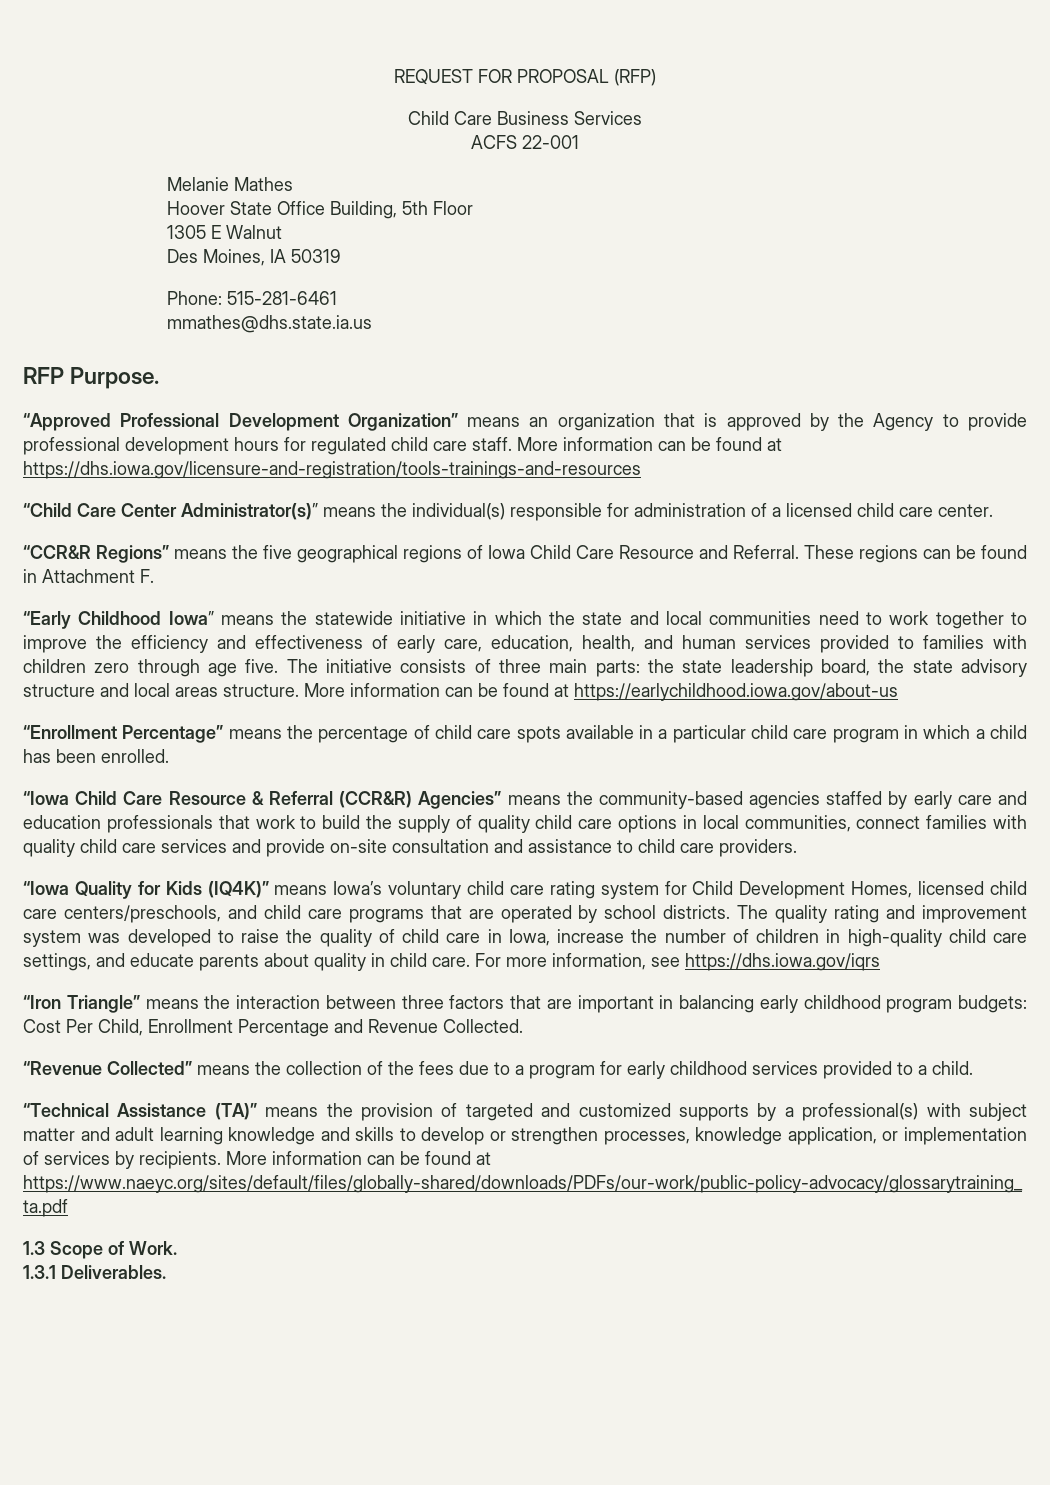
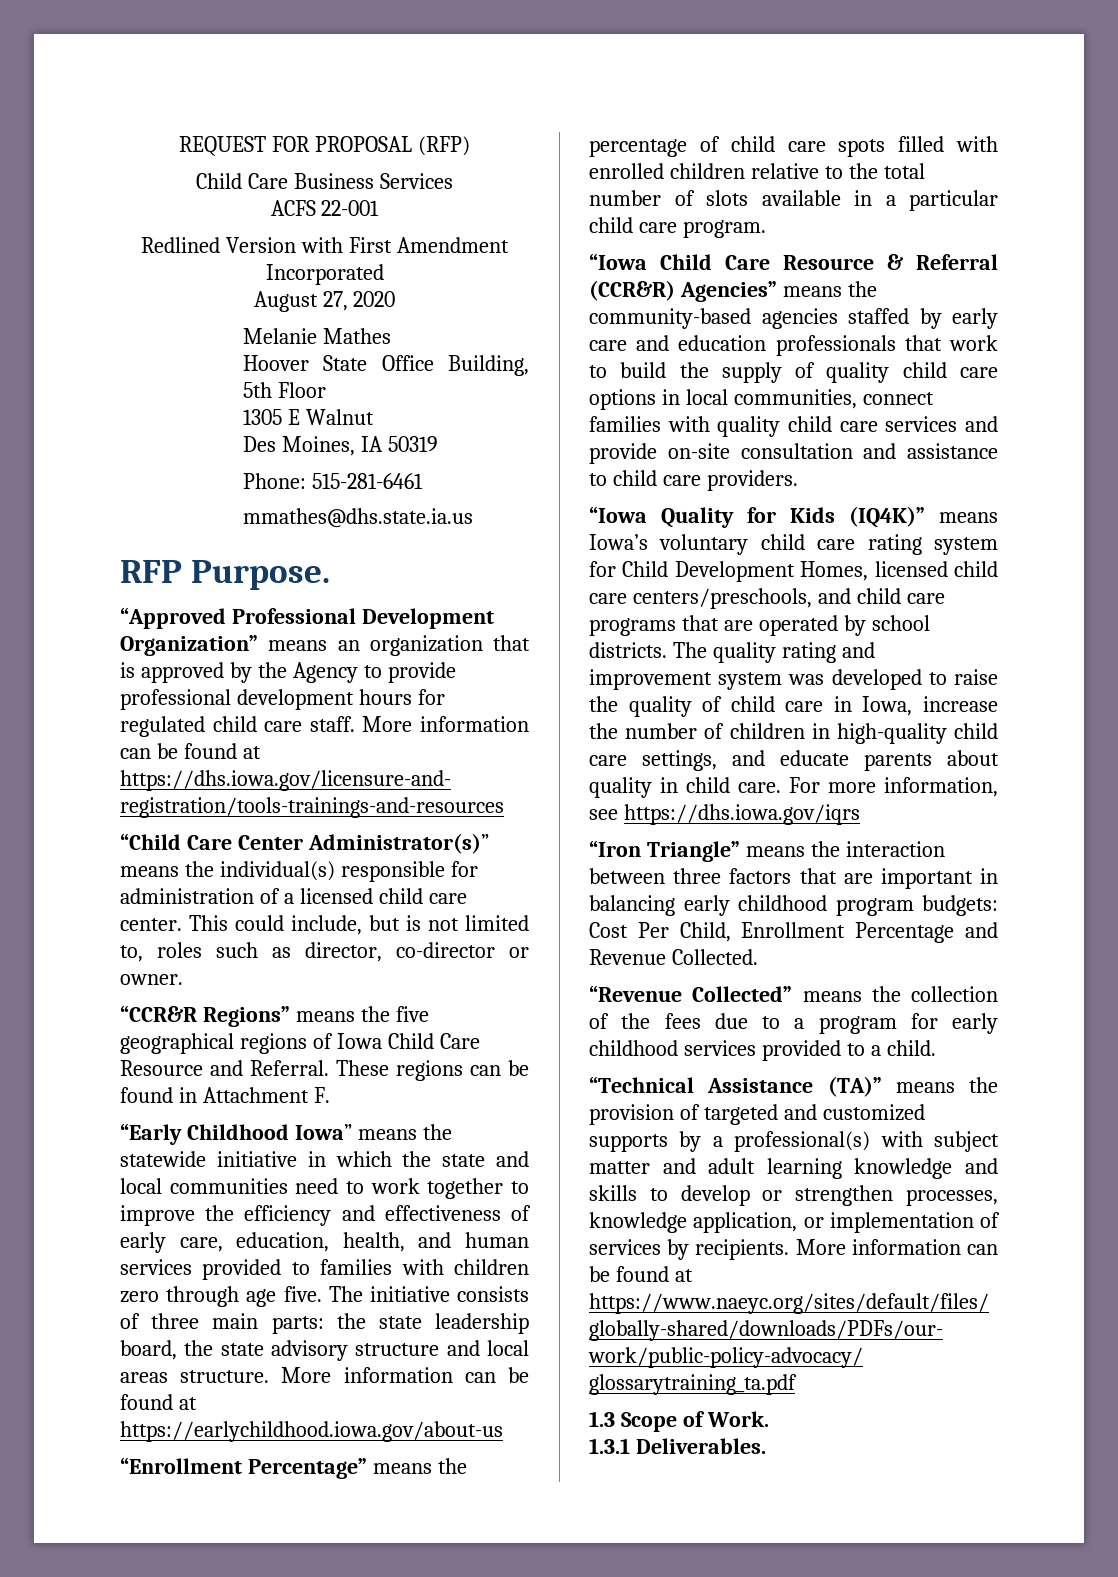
(579, 142) none -> [141,237,509,253] [265,264,384,285] [253,291,396,312] // Redlined Version with First Amendment Incorporated // August 27, 2020
(993, 510) none -> [189,915,529,935] [120,942,529,962] [120,974,183,985] This could include, but is not limited to, roles such as director, co-director or owner.
(561, 734) none -> [898,136,998,152] [589,163,925,179] [589,190,748,206] filled with enrolled children relative to the total number of slots
[832,725,1027,743] [23,749,169,763] program in which a child has been enrolled. -> [682,220,766,238] program.

